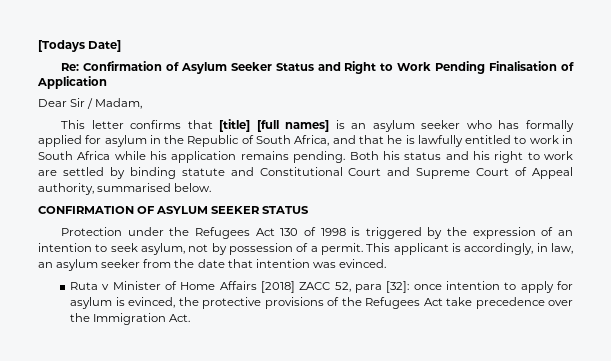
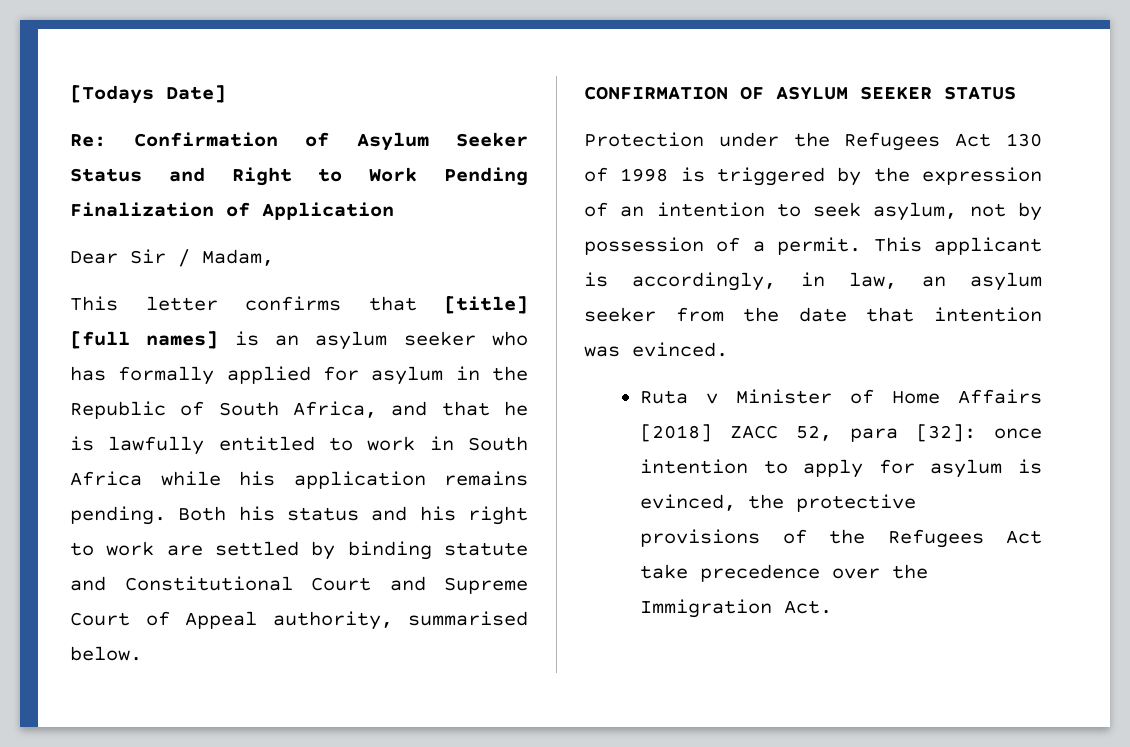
[489,61,558,71] Finalisation -> [70,202,214,217] Finalization

